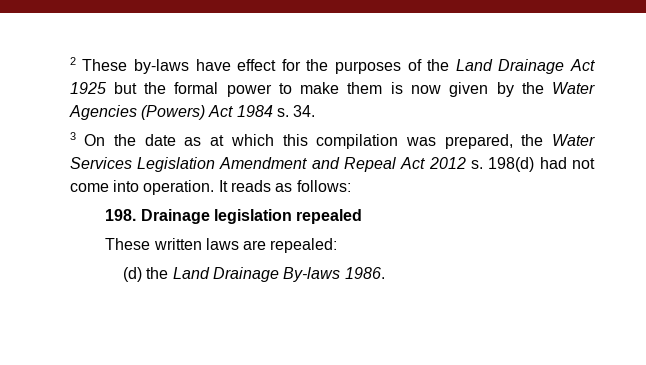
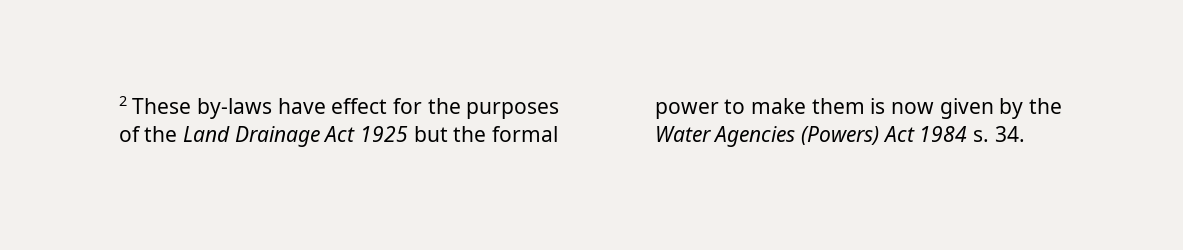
[69,132,596,149] [69,157,595,172] [69,180,351,195] [105,209,363,224] [105,238,338,253] [122,267,385,282] // 3 On the date as at which this compilation was prepared, the Water Services Legislation Amendment and Repeal Act 2012 s. 198(d) had not come into operation. It reads as follows: // 198. Drainage legislation repealed // These written laws are repealed: // (d) the Land Drainage By-laws 1986. -> (1025, 134) none

